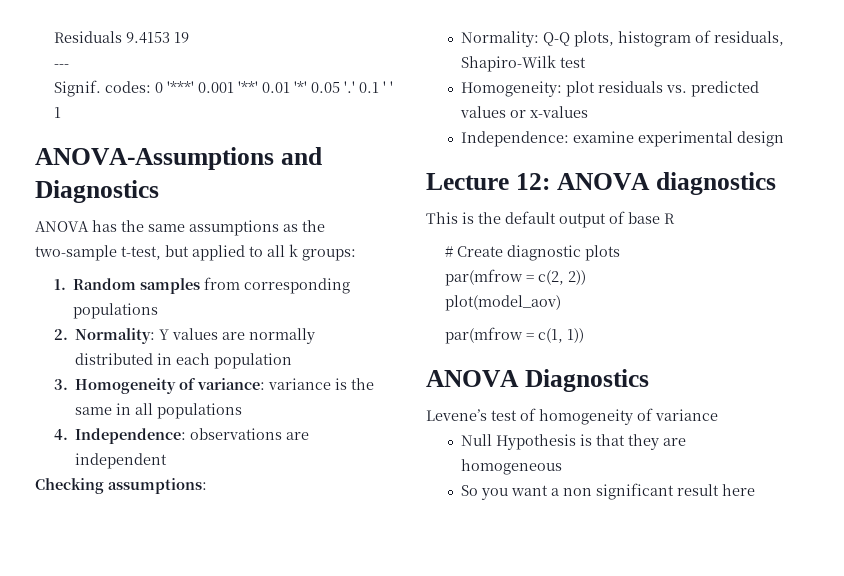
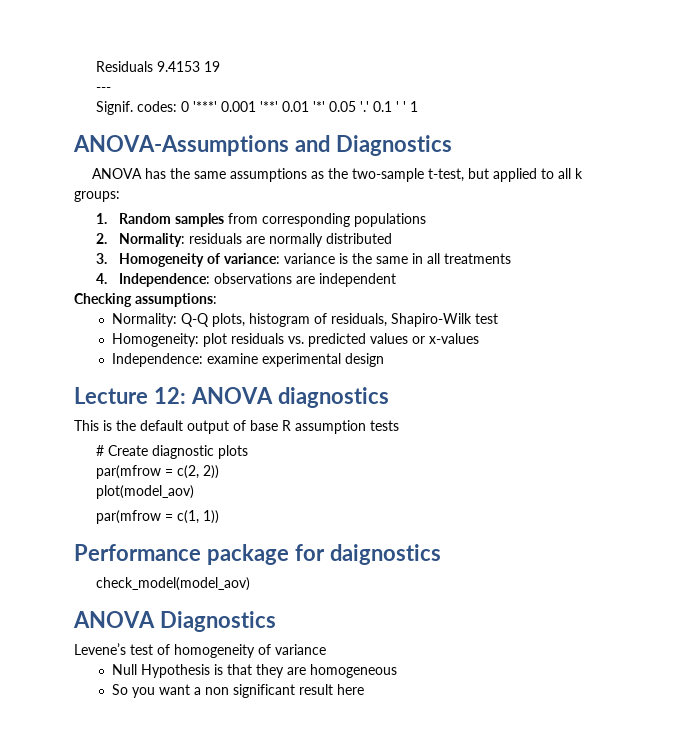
[159,328,219,340] Y values -> [188,233,242,244] residuals
[157,353,293,369] in each population -> (392, 238) none
[157,403,243,419] populations -> [443,253,511,264] treatments
(675, 218) none -> [295,420,399,434] assumption tests
(584, 335) none -> [74,544,441,565] [96,577,251,591] // Performance package for daignostics // check_model(model_aov)

